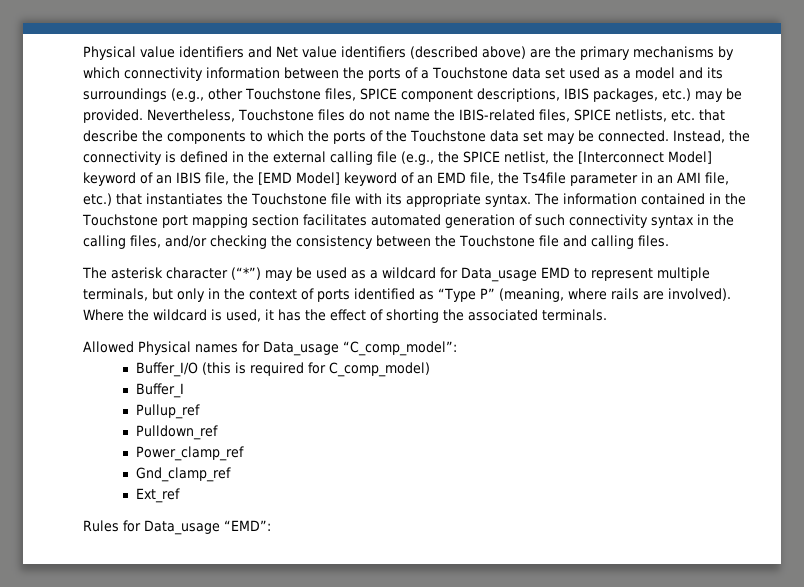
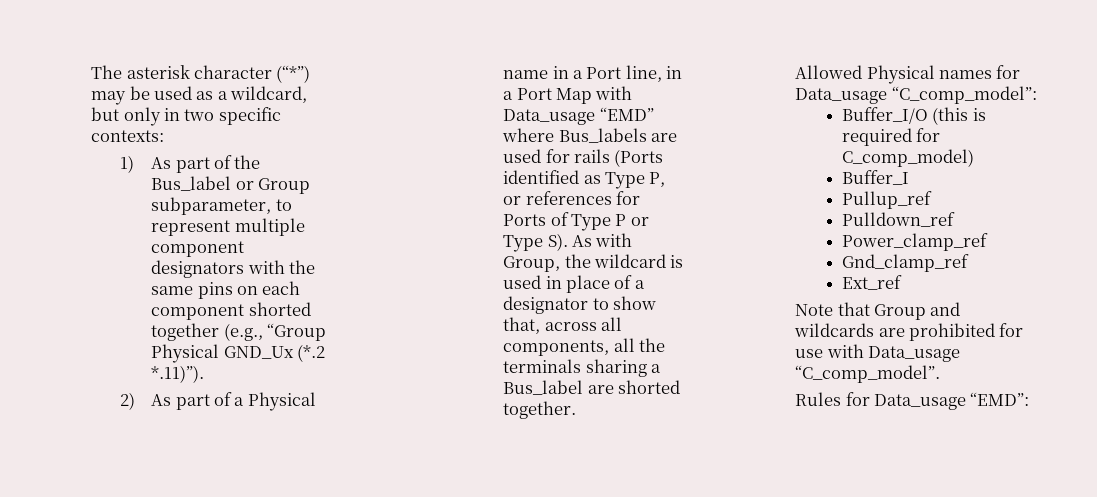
[83,46,735,60] [83,67,724,81] [83,88,743,102] [83,109,726,123] [83,130,751,144] [83,151,713,165] [83,172,730,186] [83,193,747,207] [82,214,735,228] [83,235,670,249] Physical value identifiers and Net value identifiers (described above) are the primary mechanisms by which connectivity information between the ports of a Touchstone data set used as a model and its surroundings (e.g., other Touchstone files, SPICE component descriptions, IBIS packages, etc.) may be provided. Nevertheless, Touchstone files do not name the IBIS-related files, SPICE netlists, etc. that describe the components to which the ports of the Touchstone data set may be connected. Instead, the connectivity is defined in the external calling file (e.g., the SPICE netlist, the [Interconnect Model] keyword of an IBIS file, the [EMD Model] keyword of an EMD file, the Ts4file parameter in an AMI file, etc.) that instantiates the Touchstone file with its appropriate syntax. The information contained in the Touchstone port mapping section facilitates automated generation of such connectivity syntax in the calling files, and/or checking the consistency between the Touchstone file and calling files. // -> (91, 72) none
[382,267,711,282] [83,288,732,302] [83,309,608,323] wildcard for Data_usage EMD to represent multiple terminals, but only in the context of ports identified as “Type P” (meaning, where rails are involved). Where the wildcard is used, it has the effect of shorting the associated terminals. -> [230,86,308,103] [91,107,281,126] [91,130,165,142] [119,155,261,173] [151,176,310,194] [151,197,292,215] [151,218,305,236] [151,241,245,257] [151,260,315,278] [151,281,301,299] [151,302,311,320] [151,323,326,341] [151,344,325,363] [151,365,205,383] [119,392,316,411] [503,65,683,82] [503,86,633,104] [503,107,654,125] [502,128,677,143] [503,149,664,167] [503,170,666,189] [503,191,640,205] [503,212,649,231] [503,233,633,252] [503,254,684,272] [503,275,645,293] [503,296,656,314] [503,317,622,334] [503,338,665,356] [503,359,661,377] [503,380,680,395] [503,401,577,419] wildcard, but only in two specific contexts: // 1) As part of the Bus_label or Group subparameter, to represent multiple component designators with the same pins on each component shorted together (e.g., “Group Physical GND_Ux (*.2 *.11)”). // 2) As part of a Physical name in a Port line, in a Port Map with Data_usage “EMD” where Bus_labels are used for rails (Ports identified as Type P, or references for Ports of Type P or Type S). As with Group, the wildcard is used in place of a designator to show that, across all components, all the terminals sharing a Bus_label are shorted together.
(180, 495) none -> [795,302,961,320] [794,323,1024,341] [795,344,961,362] [795,365,941,383] // Note that Group and wildcards are prohibited for use with Data_usage “C_comp_model”.

